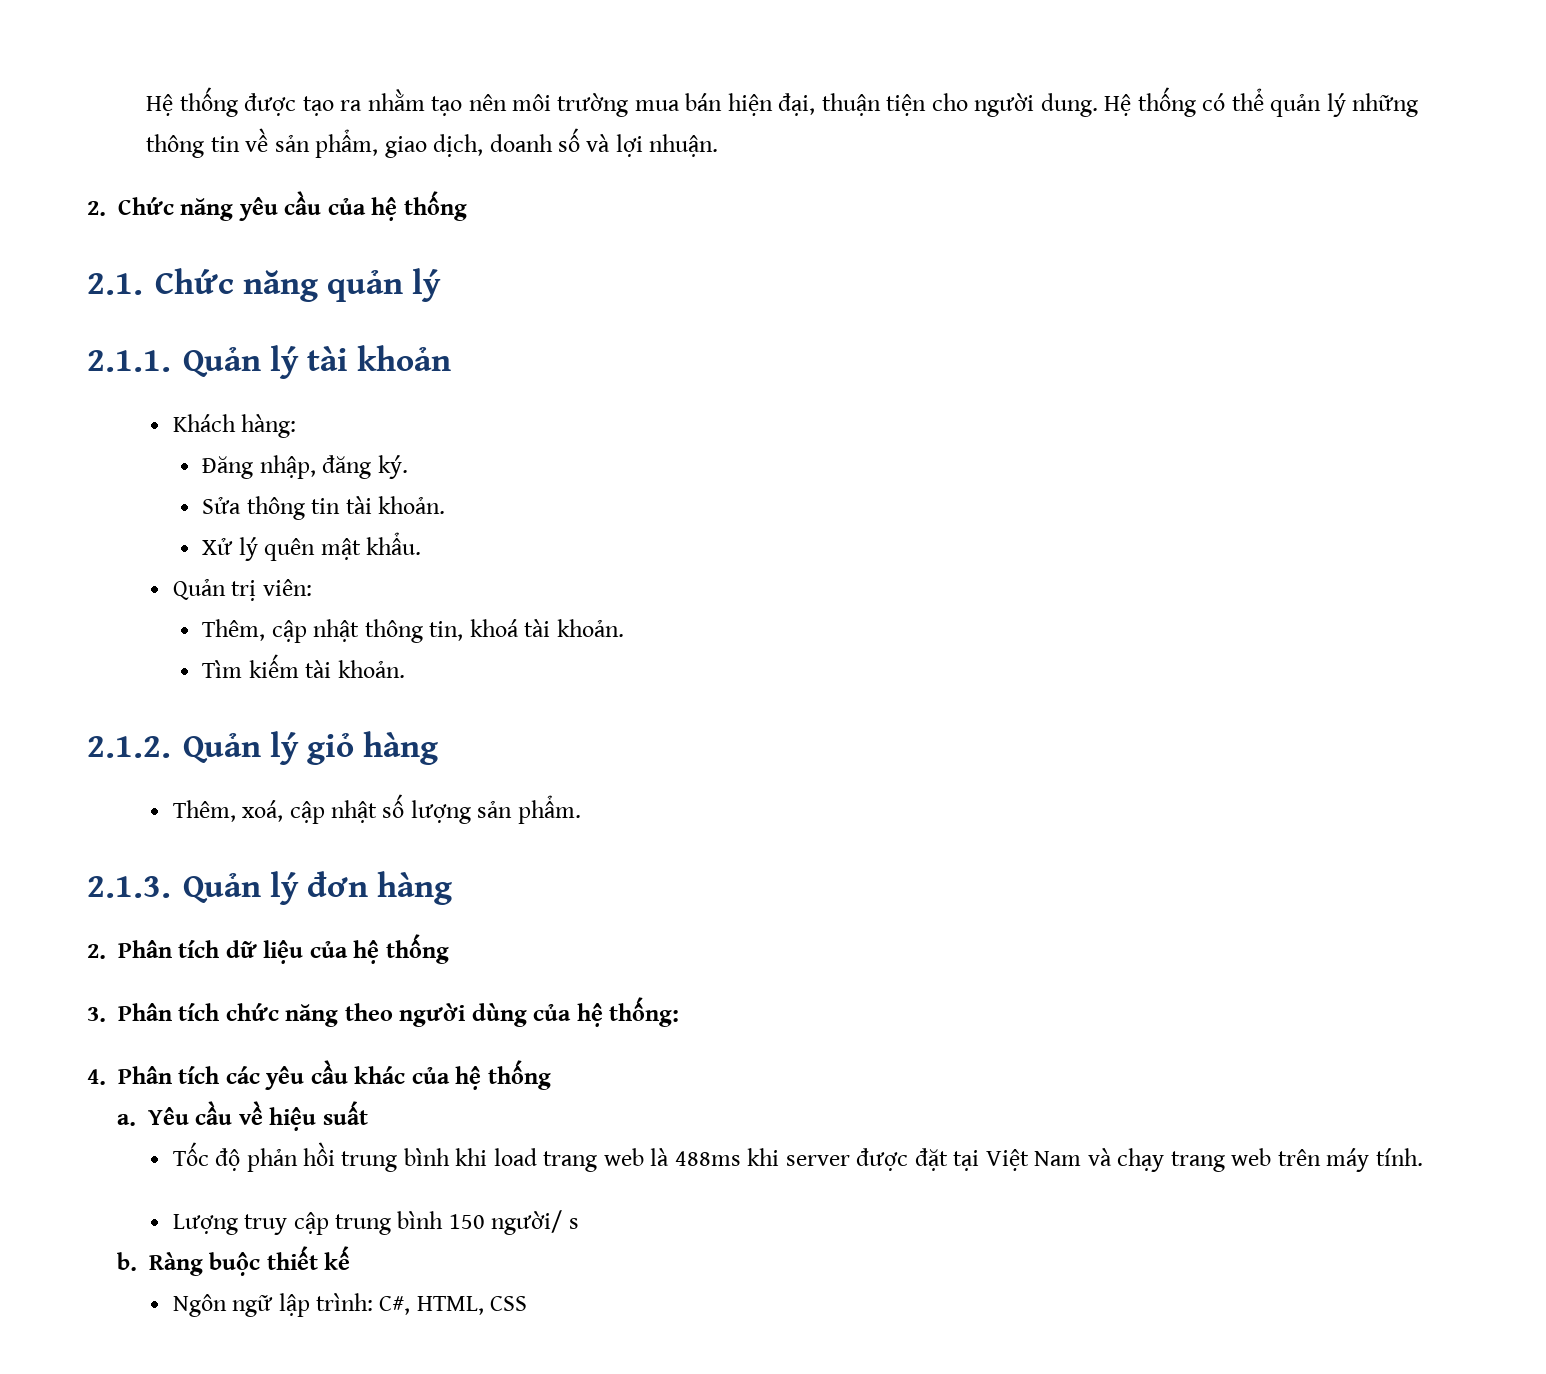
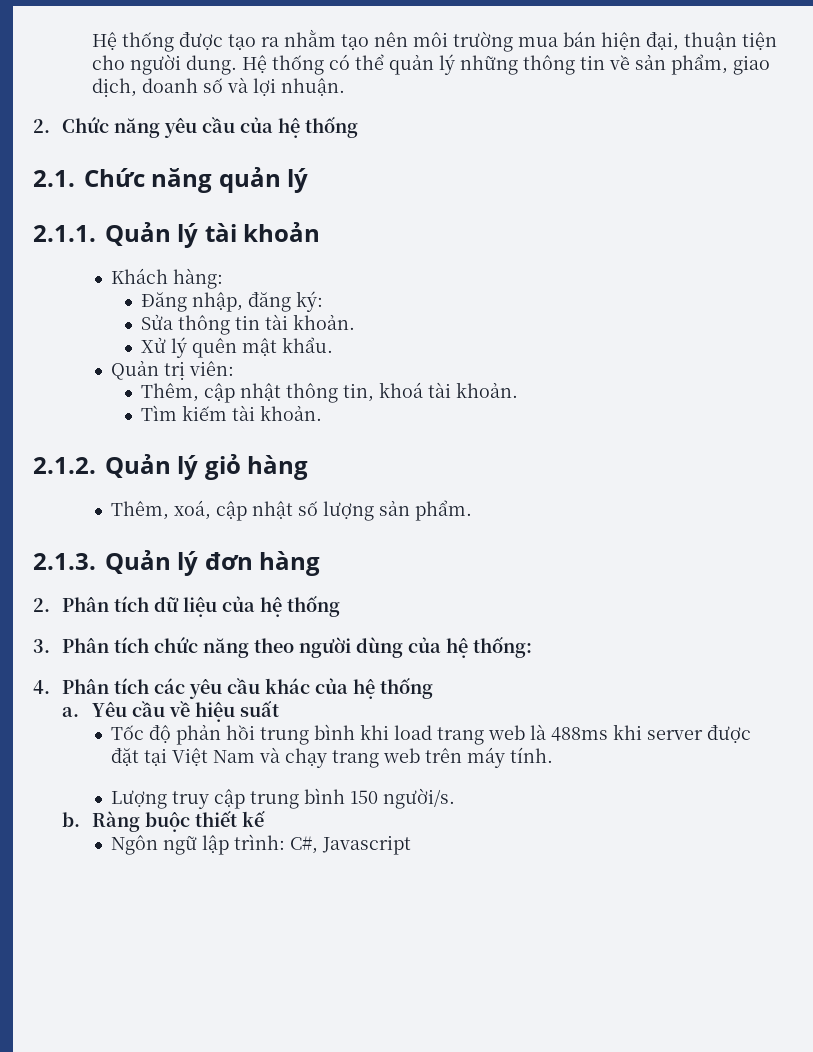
[377,455,408,479] ký. -> [295,291,323,312] ký:
[491,1210,579,1235] người/ s -> [383,788,456,809] người/s.
[416,1296,528,1315] HTML, CSS -> [322,835,412,855] Javascript

